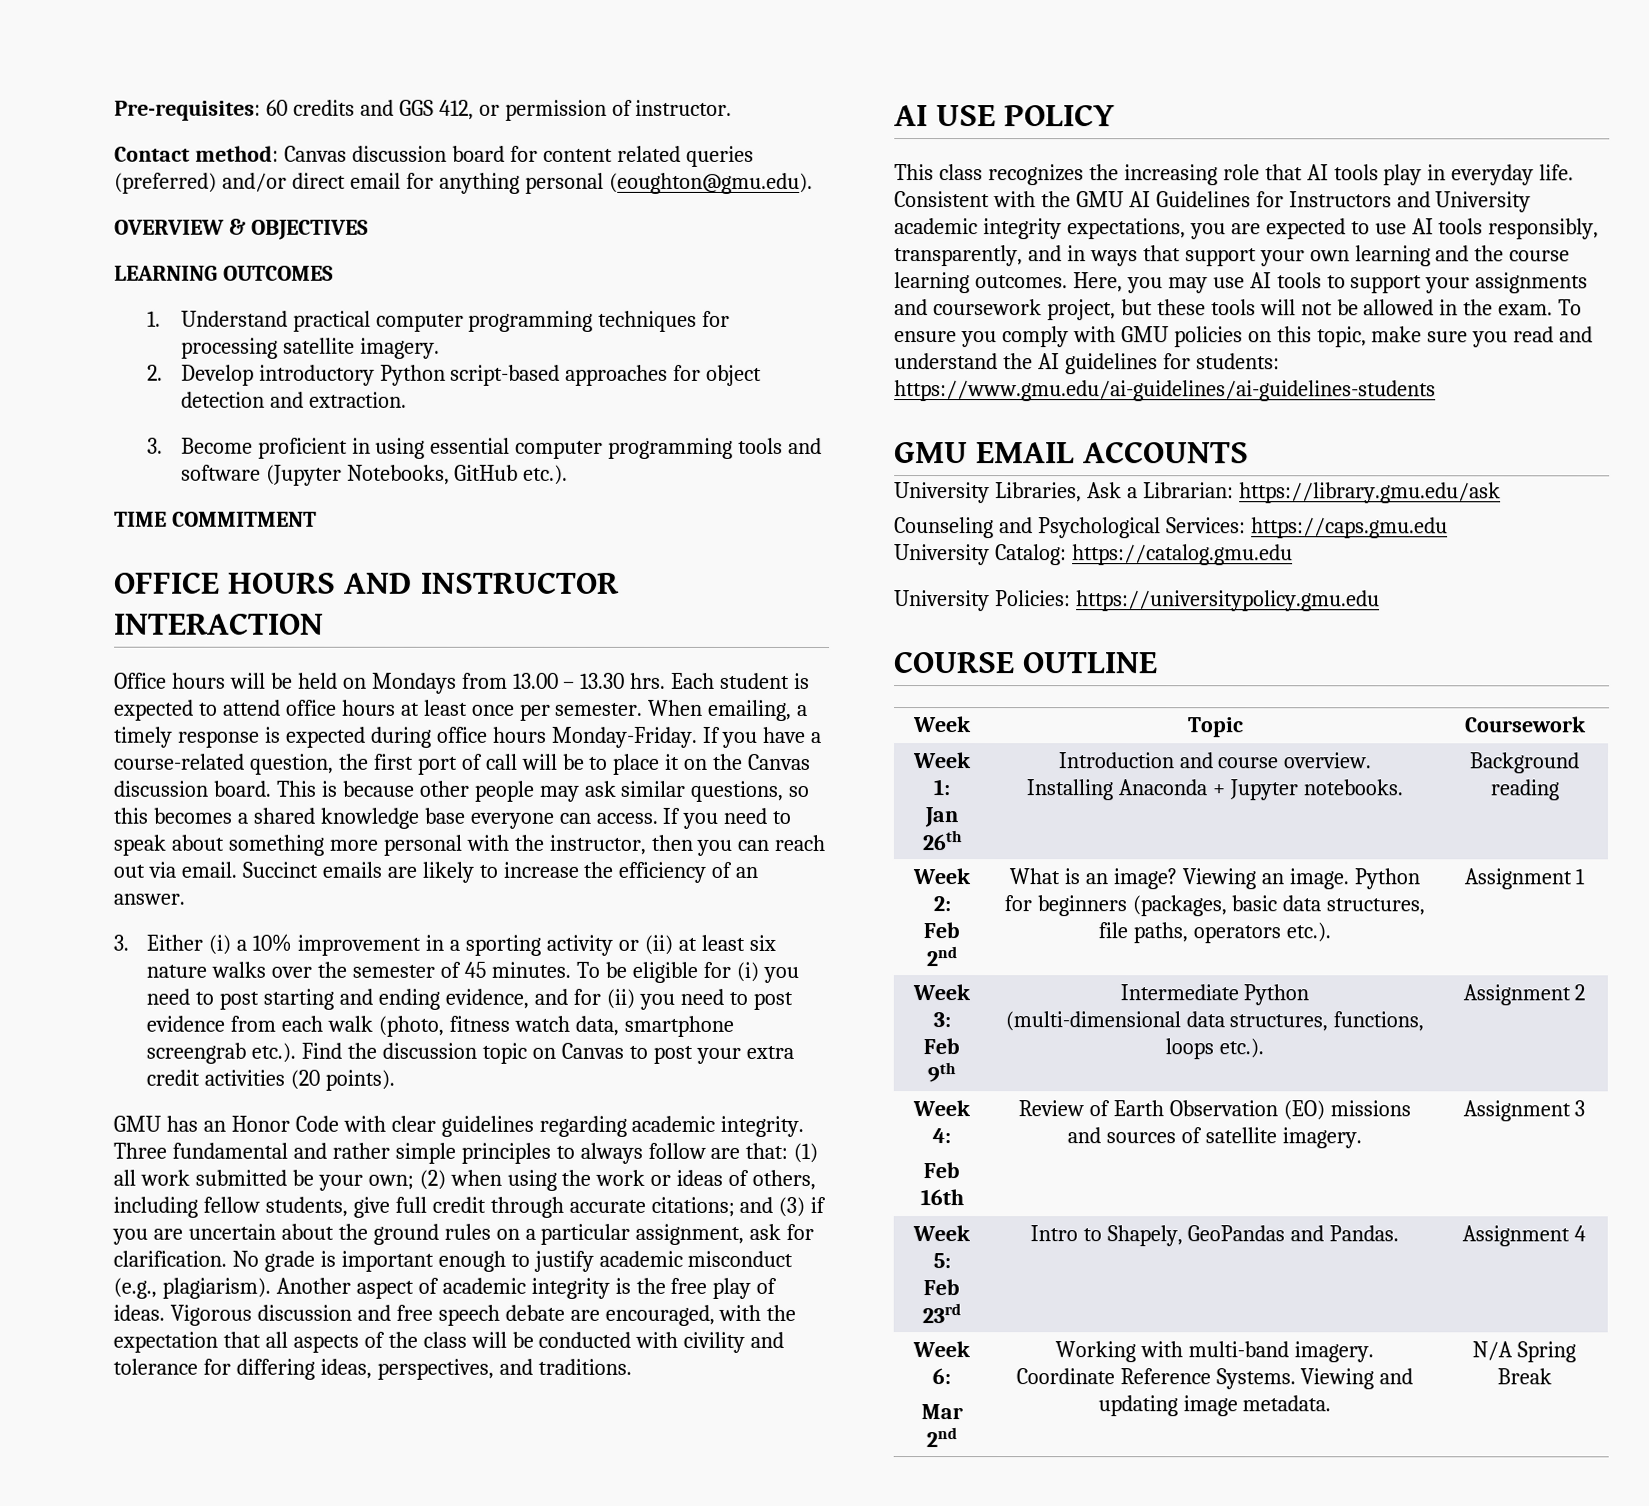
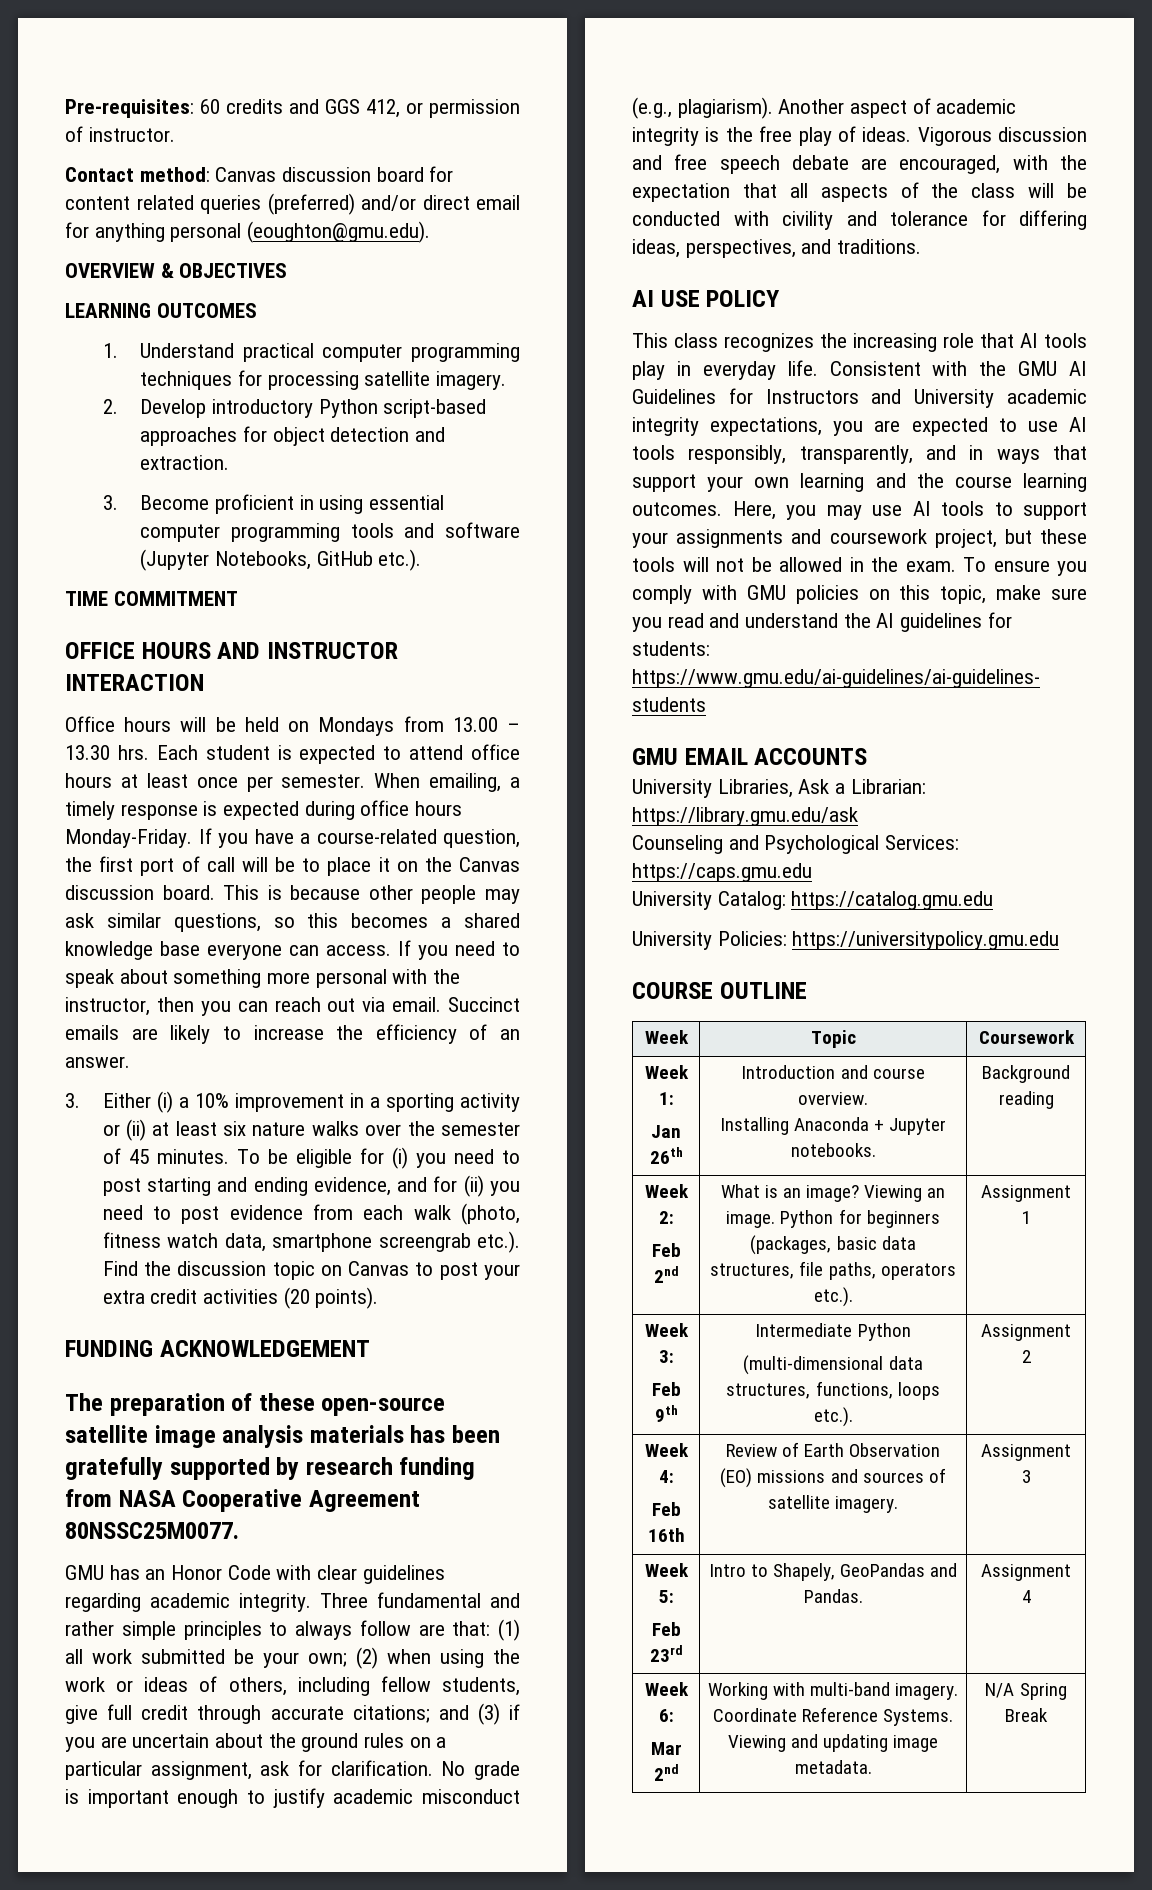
(396, 1080) none -> [65,1340,370,1357] [65,1393,446,1416] [65,1425,501,1448] [65,1457,476,1480] [65,1489,420,1512] [65,1522,239,1539] // FUNDING ACKNOWLEDGEMENT // The preparation of these open-source satellite image analysis materials has been gratefully supported by research funding from NASA Cooperative Agreement 80NSSC25M0077.

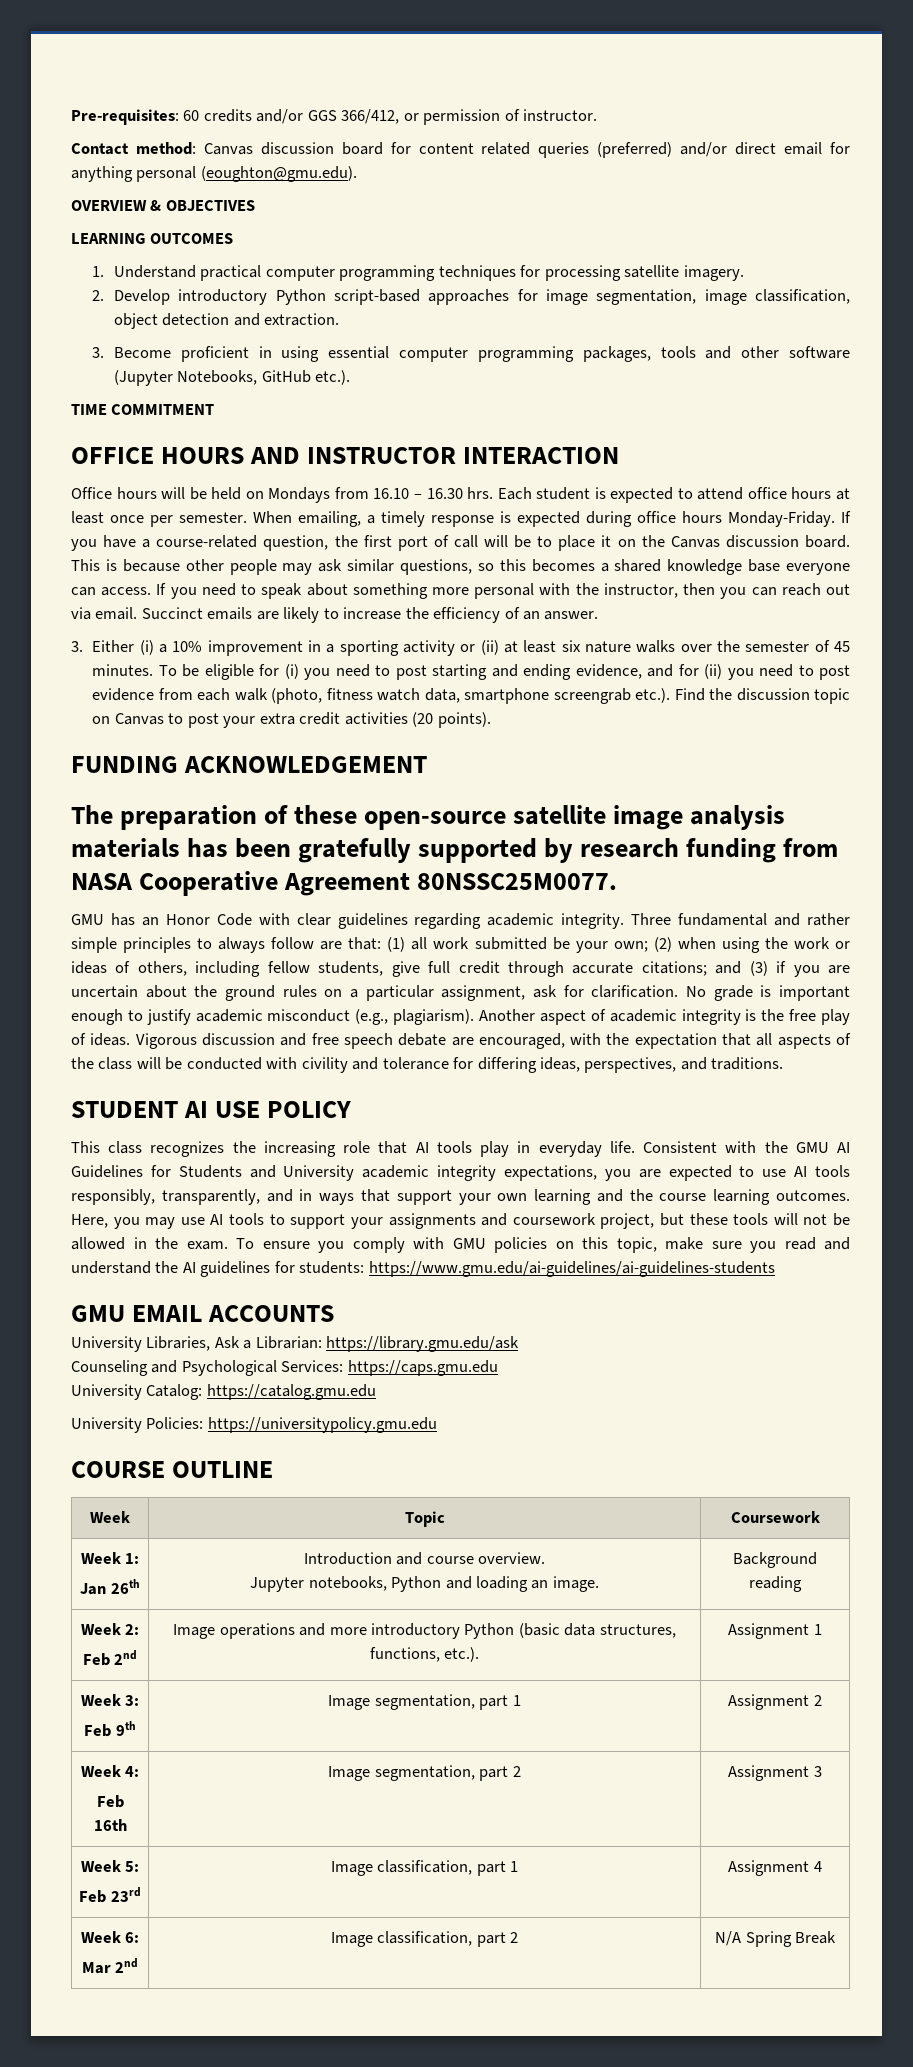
[289,99,400,118] and GGS 412, -> [256,109,400,124] and/or GGS 366/412,
(267, 434) none -> [545,289,851,305] image segmentation, image classification,
(340, 532) none -> [582,346,651,362] packages,
(435, 530) none -> [741,346,780,358] other
[452,717,520,732] [65,745,110,760] 13.00 – 13.30 -> [373,488,463,499] 16.10 – 16.30
(922, 246) none -> [71,1101,178,1118] STUDENT
[765,389,859,404] Instructors -> [178,1165,242,1178] Students
[719,1117,947,1135] [790,1143,876,1157] Installing Anaconda + Jupyter notebooks. -> [250,1576,599,1592] Jupyter notebooks, Python and loading an image.
[720,1184,946,1202] [726,1209,940,1228] [750,1235,916,1255] [710,1261,956,1280] What is an image? Viewing an image. Python for beginners (packages, basic data structures, file paths, operators -> [173,1623,676,1639] [369,1647,440,1662] Image operations and more introductory Python (basic data structures, functions,
[755,1323,911,1341] [743,1355,923,1375] [726,1381,940,1400] [813,1407,853,1427] Intermediate Python // (multi-dimensional data structures, functions, loops etc.). -> [328,1694,521,1710] Image segmentation, part 1
[725,1442,941,1457] [720,1468,946,1488] [767,1495,899,1513] Review of Earth Observation (EO) missions and sources of satellite imagery. -> [328,1765,521,1781] Image segmentation, part 2
[708,1563,958,1581] [803,1589,863,1603] Intro to Shapely, GeoPandas and Pandas. -> [330,1860,519,1876] Image classification, part 1
[707,1682,959,1700] [712,1707,954,1726] [727,1734,939,1752] [794,1760,872,1774] Working with multi-band imagery. Coordinate Reference Systems. Viewing and updating image metadata. -> [330,1931,519,1947] Image classification, part 2

